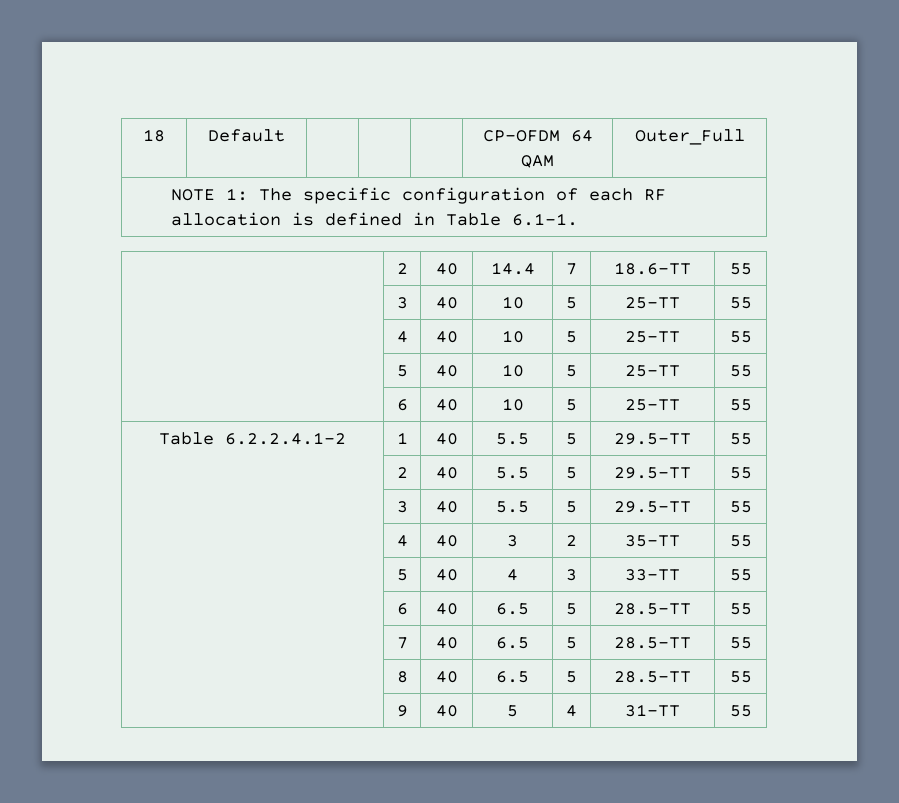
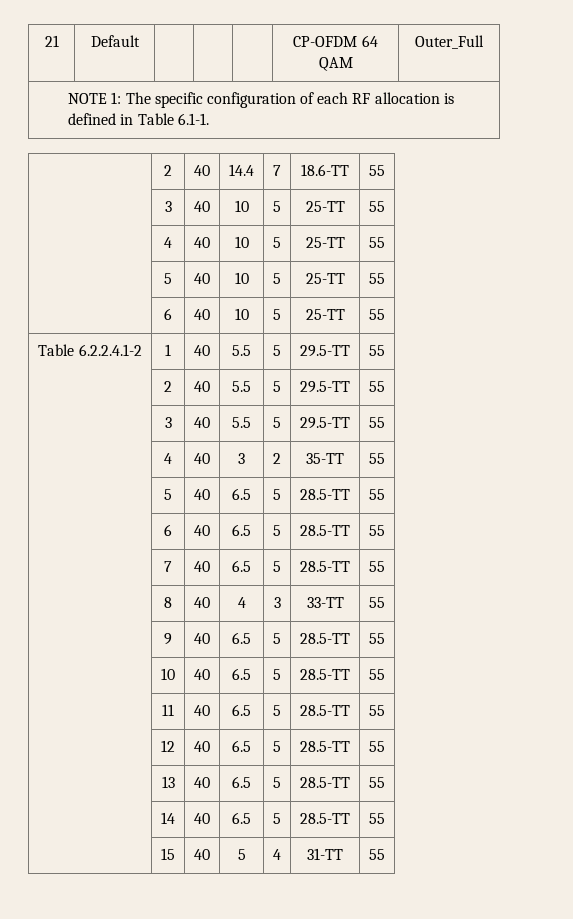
[143,129,165,142] 18 -> [44,35,59,47] 21
[507,569,518,581] [566,569,577,581] [625,569,680,581] 4 | 3 | 33-TT -> [232,488,251,500] [273,489,281,500] [300,489,350,500] 6.5 | 5 | 28.5-TT
[496,671,529,683] [566,671,577,683] [614,671,691,683] [729,671,752,683] [396,705,408,717] 6.5 | 5 | 28.5-TT | 55 // | 9 -> [237,597,246,608] [273,597,281,608] [306,597,344,608] [369,597,385,608] [164,633,172,645] [194,633,210,644] [232,632,251,644] [273,633,281,644] [300,633,350,644] [369,633,385,644] [161,668,175,680] [194,669,210,680] [232,668,251,680] [273,669,281,680] [300,669,350,680] [369,669,385,680] [162,704,174,716] [194,705,210,716] [232,704,251,716] [273,705,281,716] [300,705,350,716] [369,705,385,716] [161,740,175,752] [194,741,210,752] [232,740,251,752] [273,741,281,752] [300,741,350,752] [369,741,385,752] [161,776,175,788] [194,777,210,788] [232,776,251,788] [273,777,281,788] [300,777,350,788] [369,777,385,788] [161,812,175,824] [194,813,210,824] [232,812,251,824] [273,813,281,824] [300,813,350,824] [369,813,385,824] [161,848,175,860] 4 | 3 | 33-TT | 55 // | 9 | 40 | 6.5 | 5 | 28.5-TT | 55 // | 10 | 40 | 6.5 | 5 | 28.5-TT | 55 // | 11 | 40 | 6.5 | 5 | 28.5-TT | 55 // | 12 | 40 | 6.5 | 5 | 28.5-TT | 55 // | 13 | 40 | 6.5 | 5 | 28.5-TT | 55 // | 14 | 40 | 6.5 | 5 | 28.5-TT | 55 // | 15

